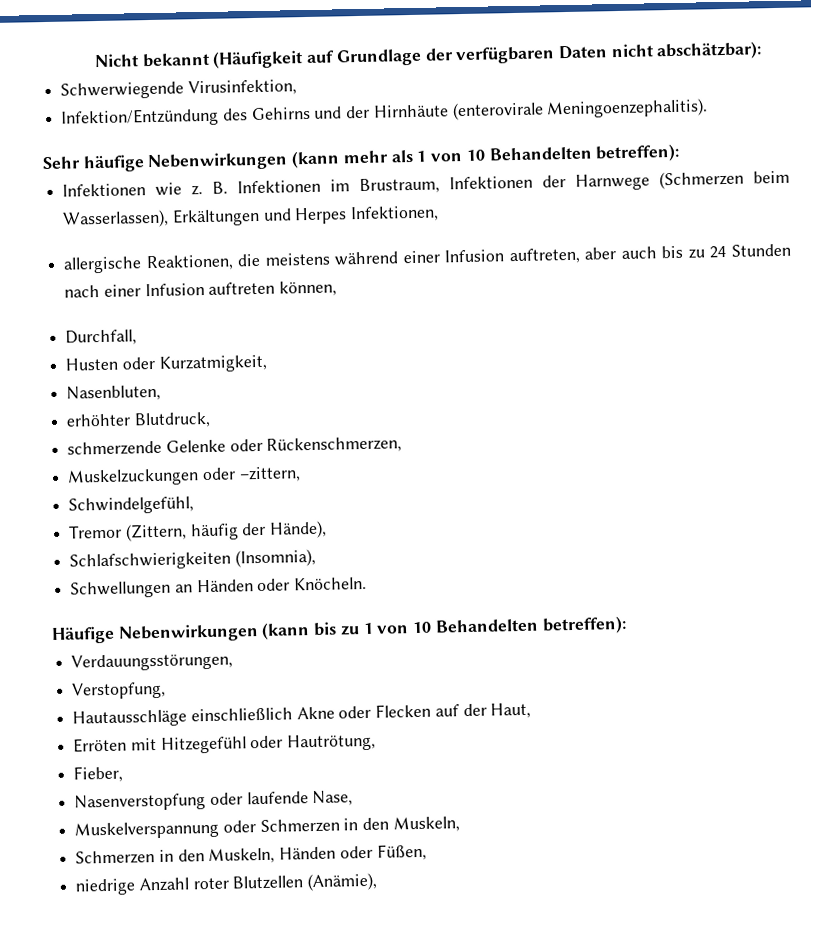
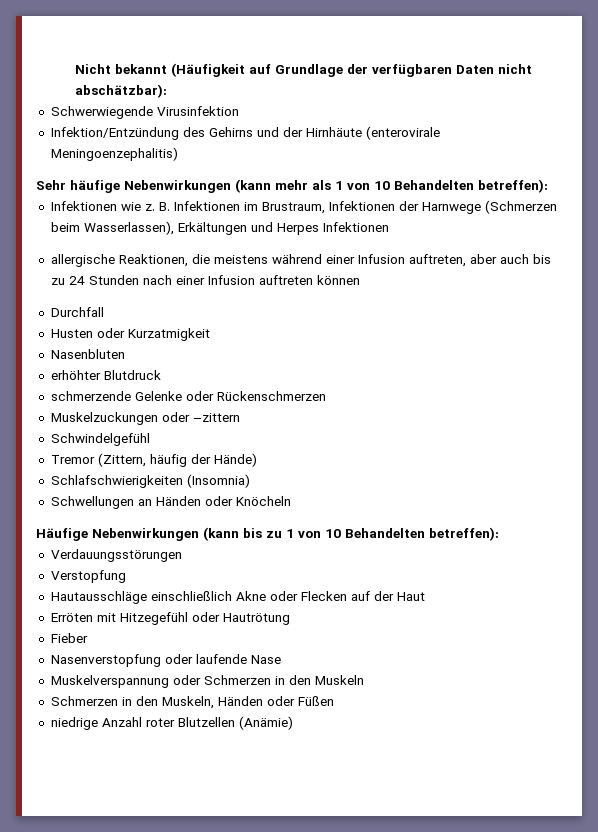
[187,79,297,97] Virusinfektion, -> [156,106,239,116] Virusinfektion
[546,98,709,119] Meningoenzephalitis). -> [50,147,178,161] Meningoenzephalitis)
[350,205,440,223] Infektionen, -> [322,222,389,232] Infektionen
[279,280,338,297] [65,329,138,346] können, // Durchfall, -> [316,275,360,285] [50,307,104,317] können // Durchfall
[158,354,268,373] [66,384,162,402] Kurzatmigkeit, // Nasenbluten, -> [127,328,210,341] [50,349,125,359] Kurzatmigkeit // Nasenbluten
[133,411,211,429] Blutdruck, -> [103,370,161,380] Blutdruck
[266,436,403,454] Rückenschmerzen, -> [216,391,326,401] Rückenschmerzen
[238,466,301,483] [68,496,195,515] –zittern, // Schwindelgefühl, -> [192,413,240,422] [50,433,150,446] –zittern // Schwindelgefühl
[269,520,328,539] Hände), -> [213,453,257,467] Hände)
[234,548,316,568] (Insomnia), -> [186,474,250,488] (Insomnia)
[294,576,368,591] Knöcheln. -> [235,496,291,506] Knöcheln
[71,652,234,672] [71,681,167,700] Verdauungsstörungen, // Verstopfung, -> [50,549,182,562] [50,570,126,583] Verdauungsstörungen // Verstopfung
[490,702,532,719] Haut, -> [396,592,425,601] Haut
[287,733,377,752] [73,765,124,783] Hautrötung, // Fieber, -> [222,613,290,625] [50,633,88,643] Hautrötung // Fieber
[312,790,354,807] Nase, -> [250,655,281,664] Nase
[392,816,460,833] Muskeln, -> [314,675,364,685] Muskeln
[376,843,427,861] Füßen, -> [297,696,334,706] Füßen
[307,872,379,892] (Anämie), -> [238,716,293,730] (Anämie)

